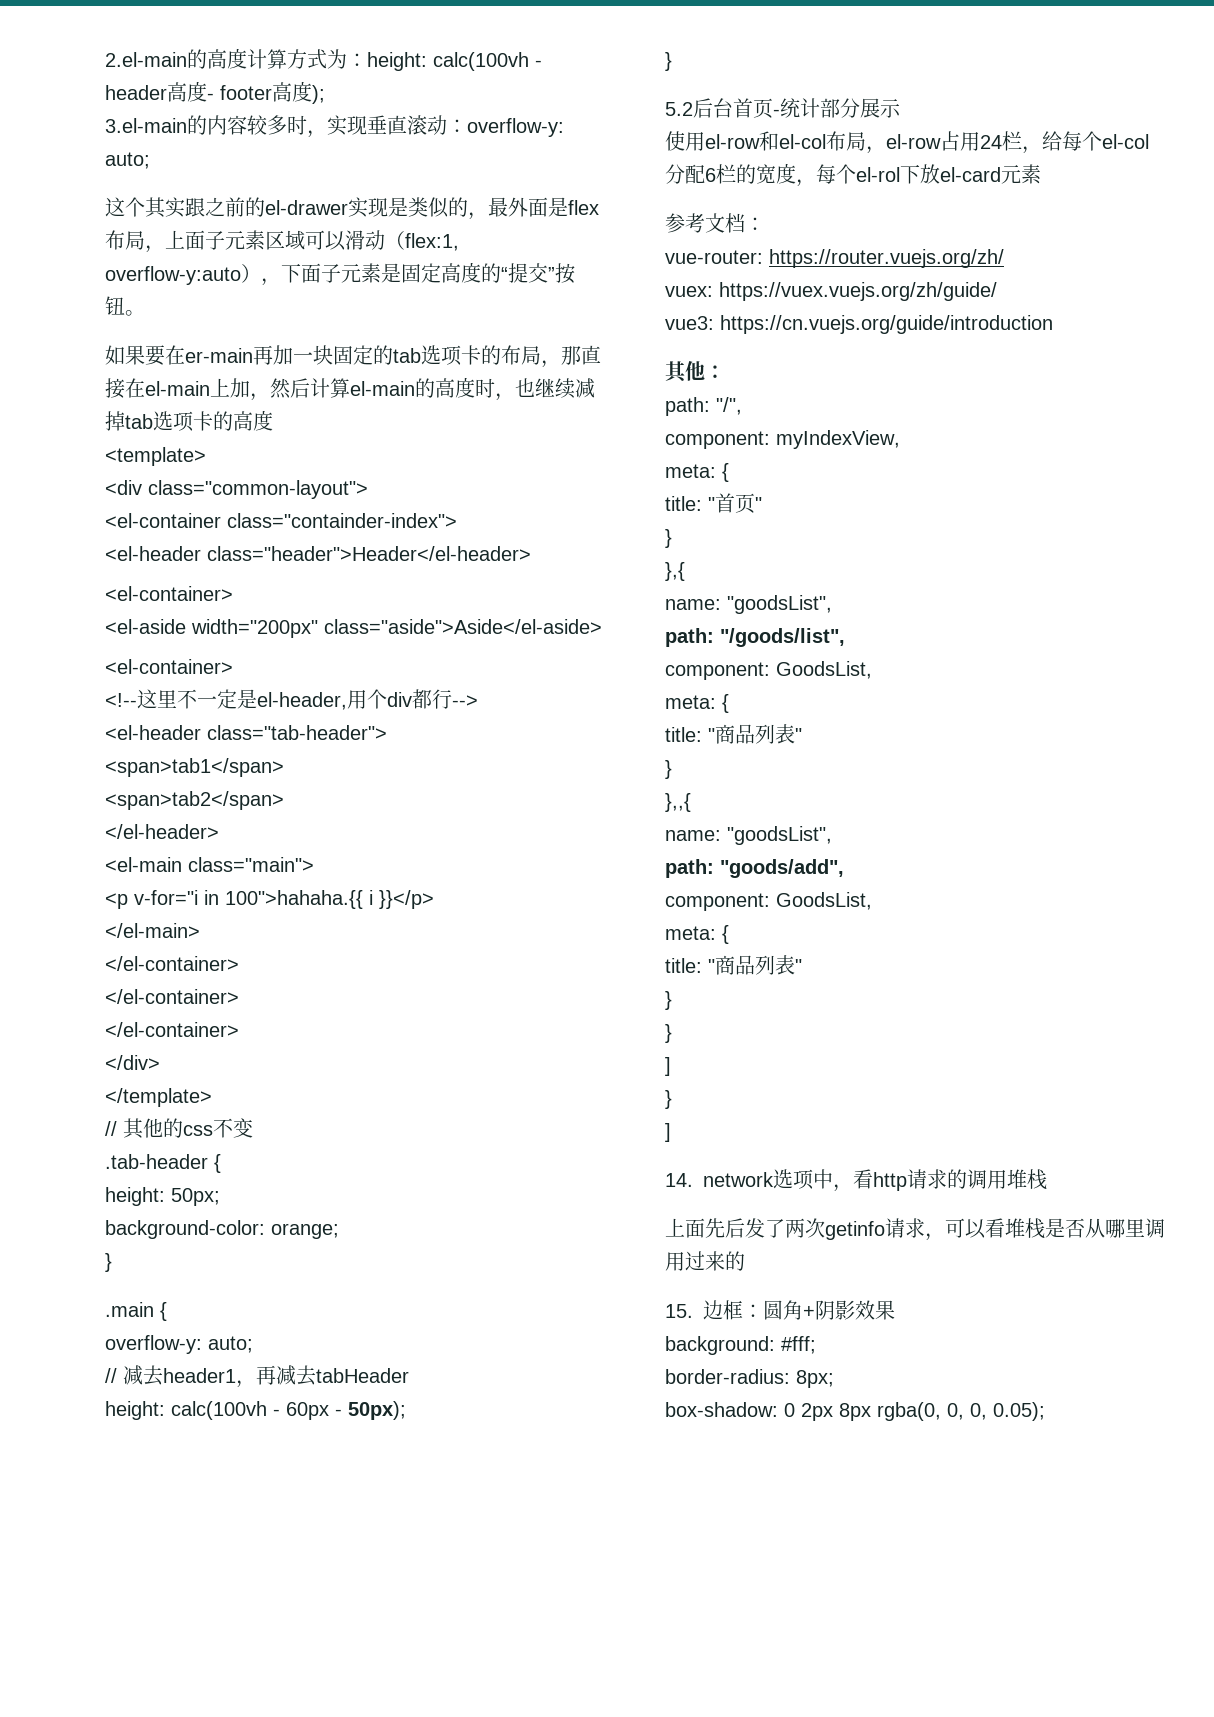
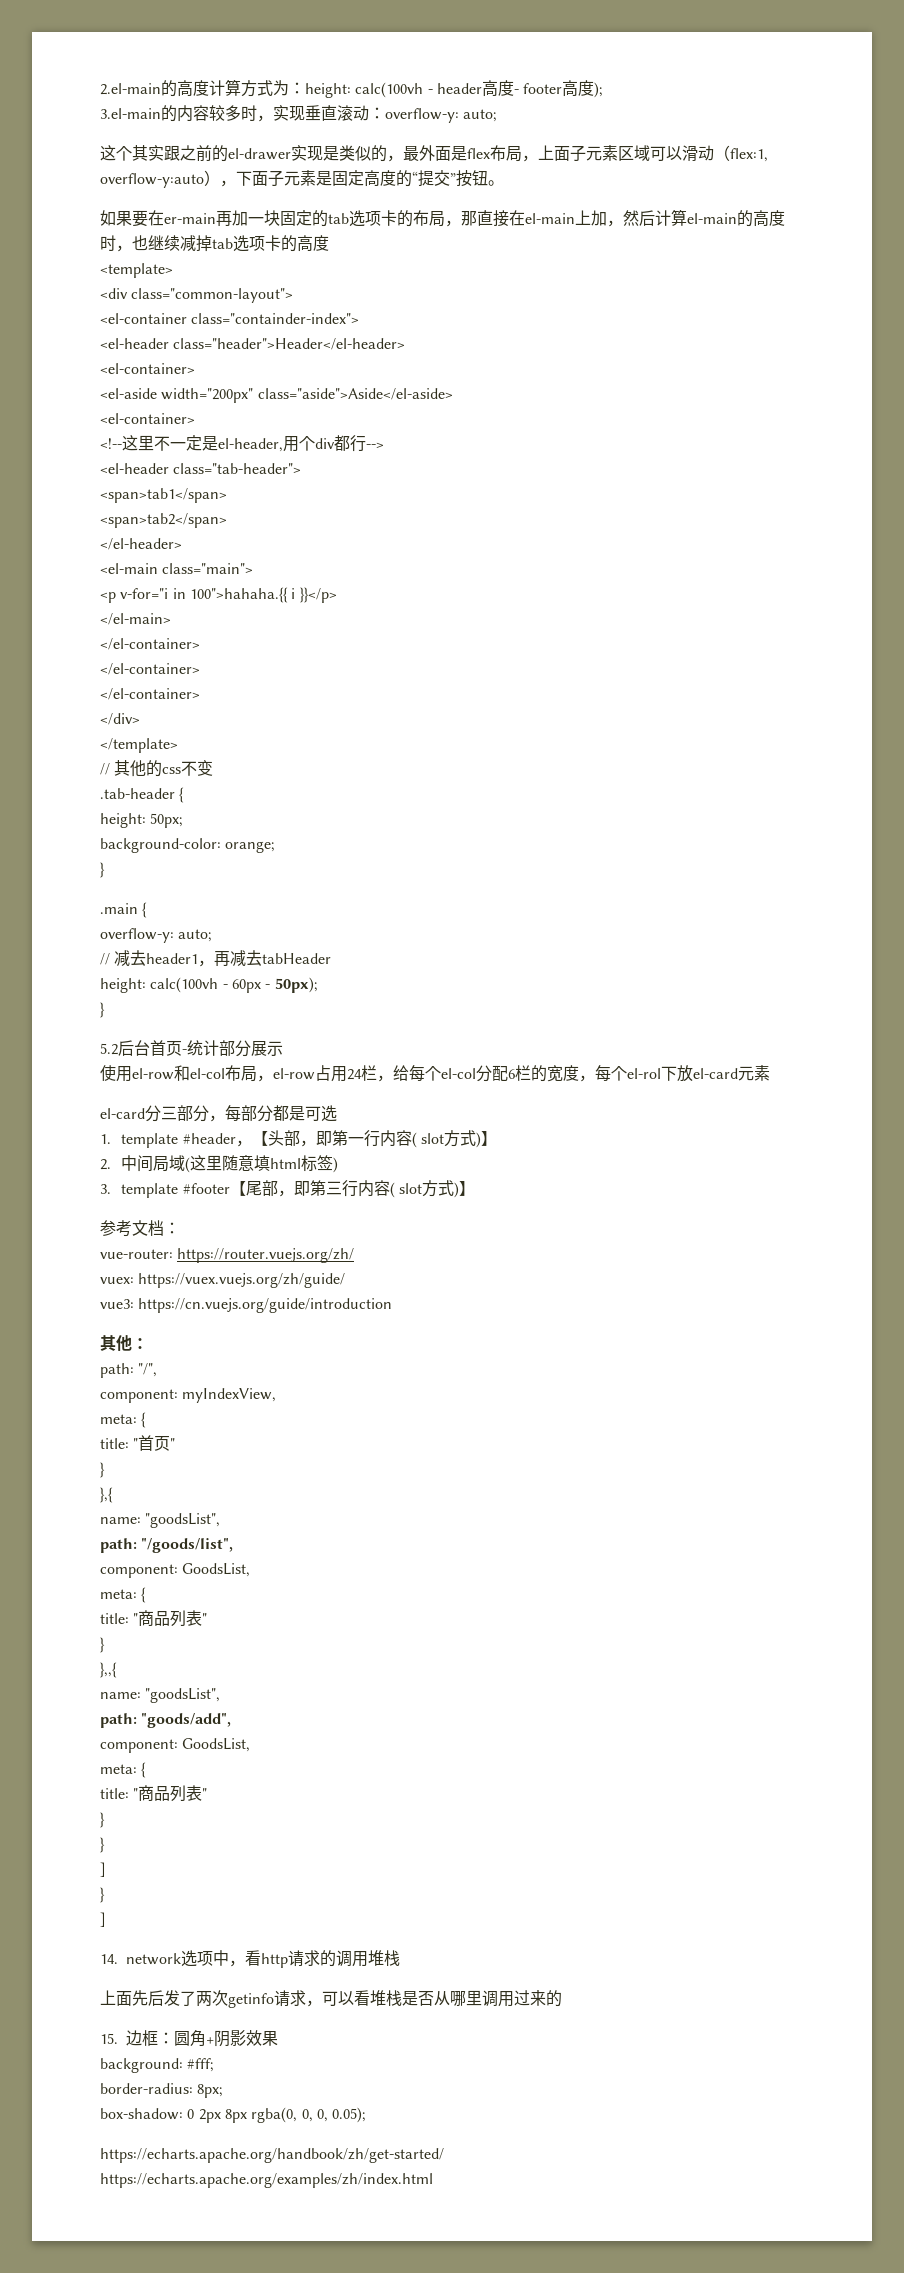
(1041, 174) none -> [100,1105,337,1122] [100,1130,498,1148] [100,1155,339,1173] [100,1180,476,1198] // el-card分三部分，每部分都是可选 // 1. template #header，【头部，即第一行内容( slot方式)】 // 2.中间局域(这里随意填html标签) // 3. template #footer【尾部，即第三行内容( slot方式)】
(1045, 1411) none -> [100,2148,444,2163] [100,2173,433,2188] // https://echarts.apache.org/handbook/zh/get-started/ // https://echarts.apache.org/examples/zh/index.html

